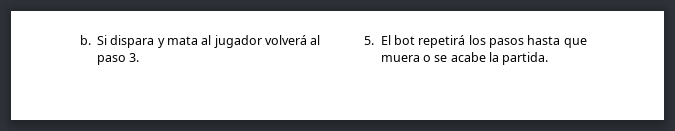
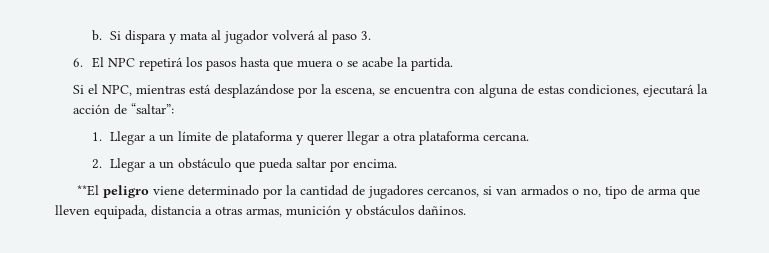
[364,35,415,45] 5. El bot -> [73,57,135,68] 6. El NPC
(549, 58) none -> [73,84,709,98] [73,103,175,115] [91,131,529,145] [91,158,397,172] [77,185,701,199] [55,205,466,219] // Si el NPC, mientras está desplazándose por la escena, se encuentra con alguna de estas condiciones, ejecutará la acción de “saltar”: // 1. Llegar a un límite de plataforma y querer llegar a otra plataforma cercana. // 2. Llegar a un obstáculo que pueda saltar por encima. // **El peligro viene determinado por la cantidad de jugadores cercanos, si van armados o no, tipo de arma que lleven equipada, distancia a otras armas, munición y obstáculos dañinos.

